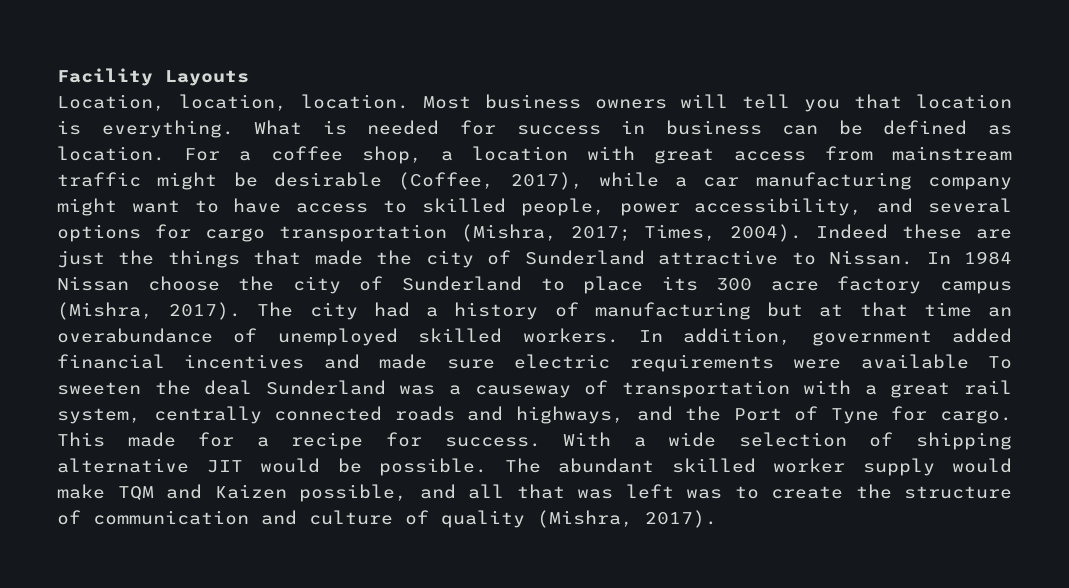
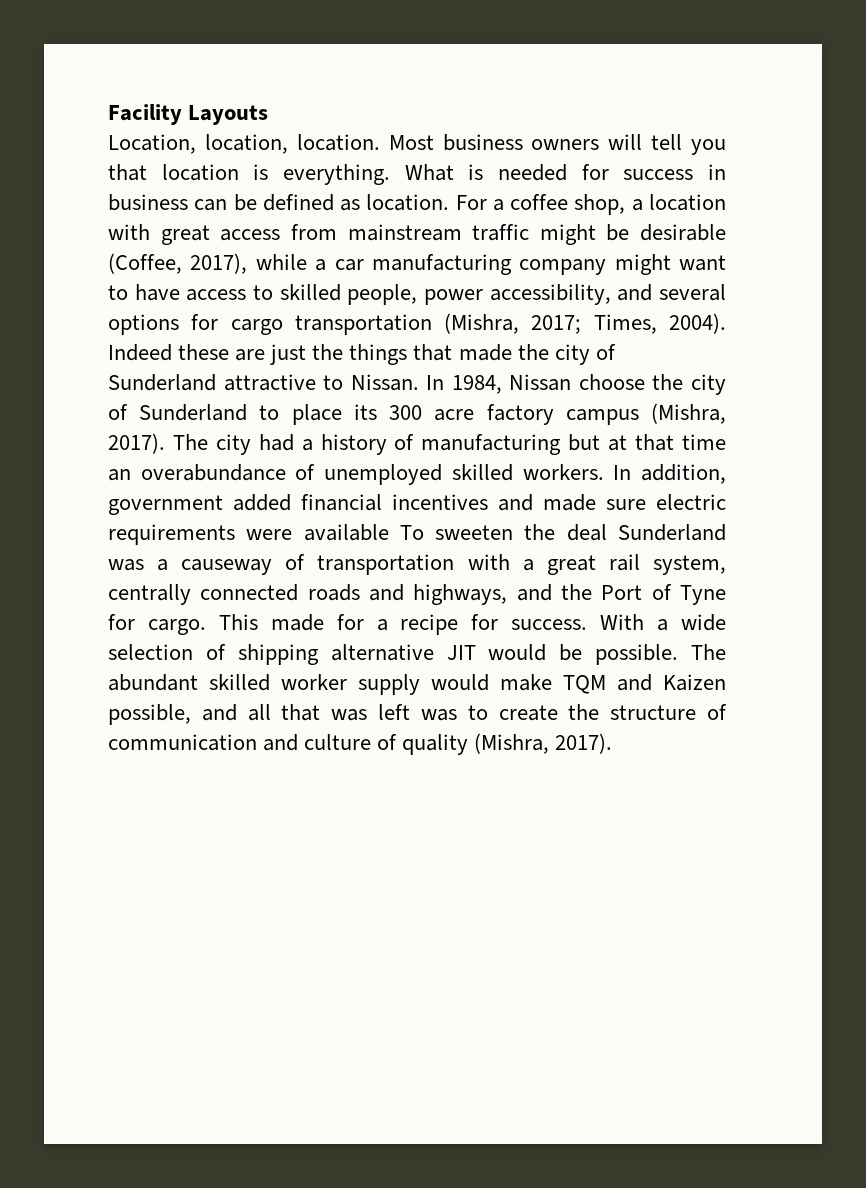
[963,251,1012,265] 1984 -> [451,375,502,394] 1984,

